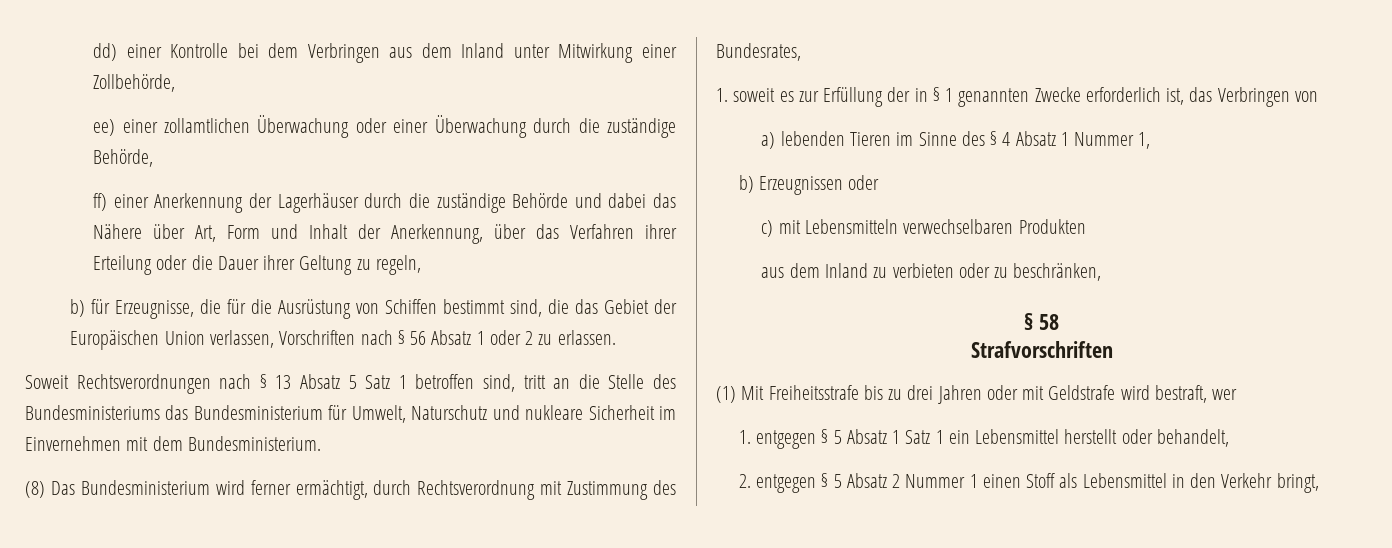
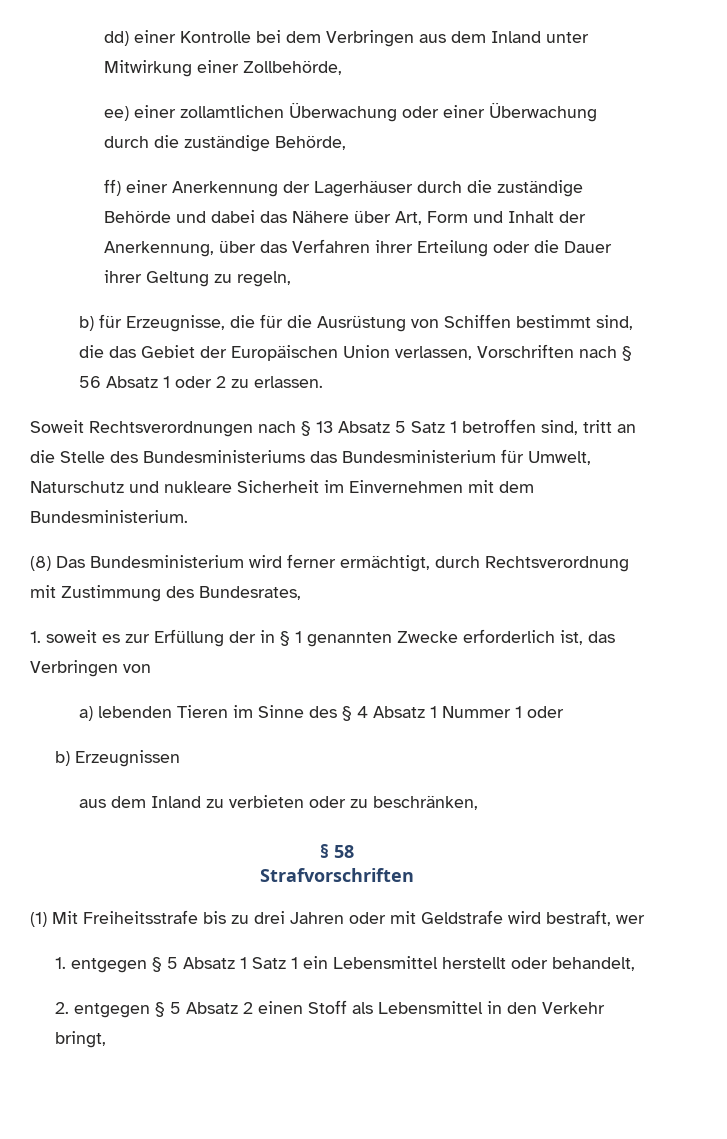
[1138,132,1151,149] 1, -> [515,706,565,718] 1 oder
[848,175,880,190] [761,219,1086,237] oder // c) mit Lebensmitteln verwechselbaren Produkten -> (180, 758) none
[905,474,978,488] Nummer 1 -> (253, 1008) none

